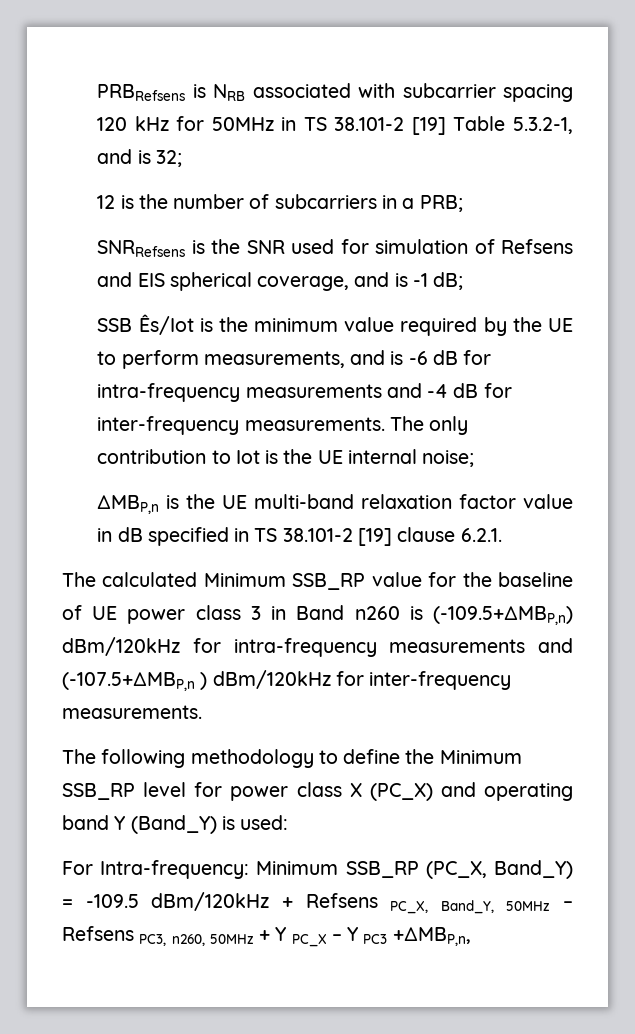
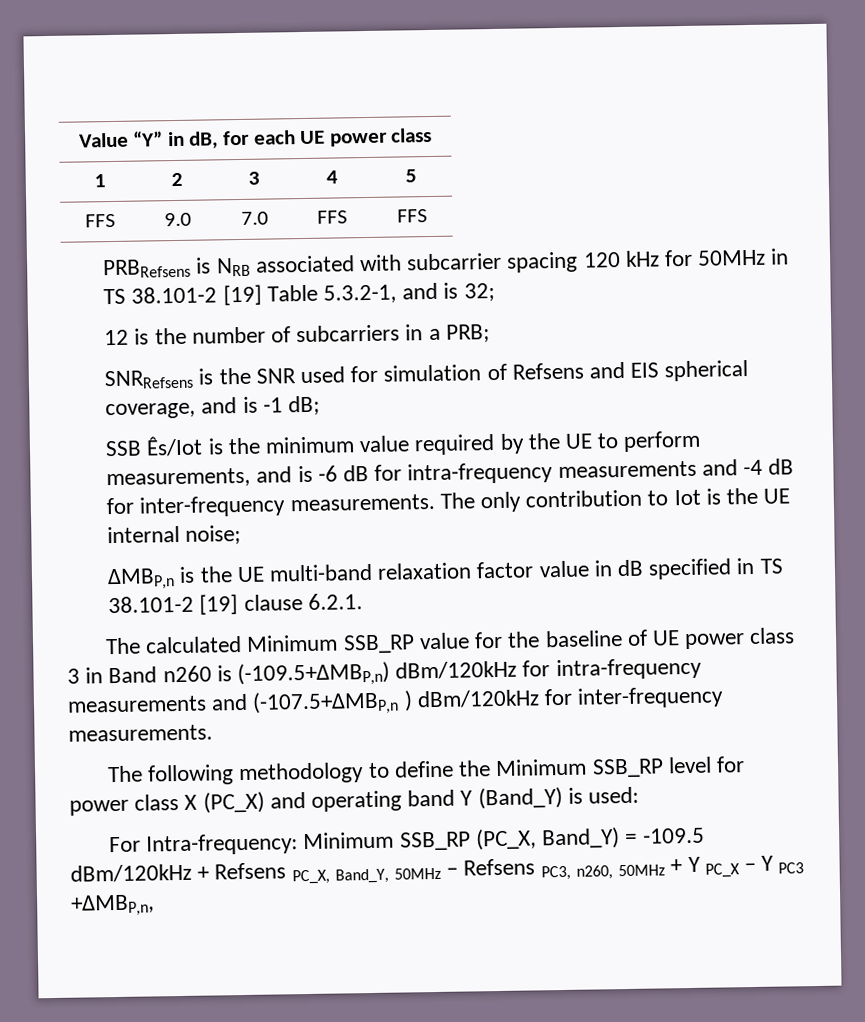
(97, 92) none -> [78,127,433,149] [93,174,106,188] [171,172,183,187] [247,171,260,185] [325,170,338,184] [405,169,417,183] [85,213,116,228] [164,212,192,227] [240,211,269,225] [317,210,348,224] [396,209,428,223] Value “Y” in dB, for each UE power class // 1 | 2 | 3 | 4 | 5 // FFS | 9.0 | 7.0 | FFS | FFS //

